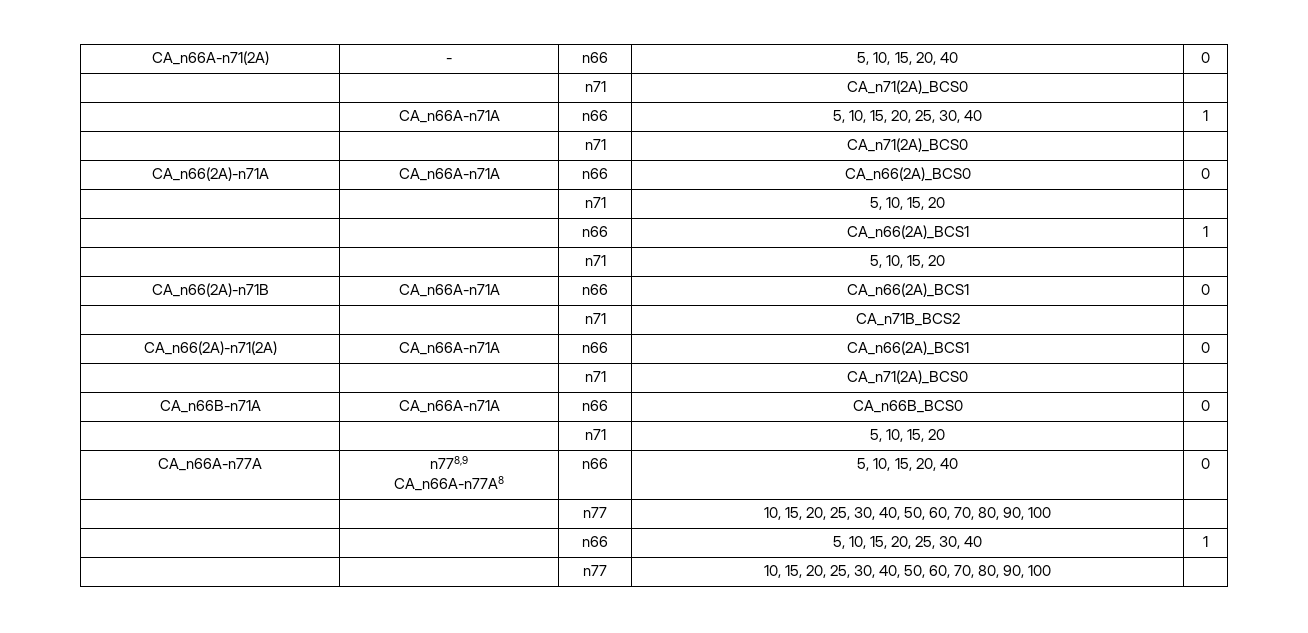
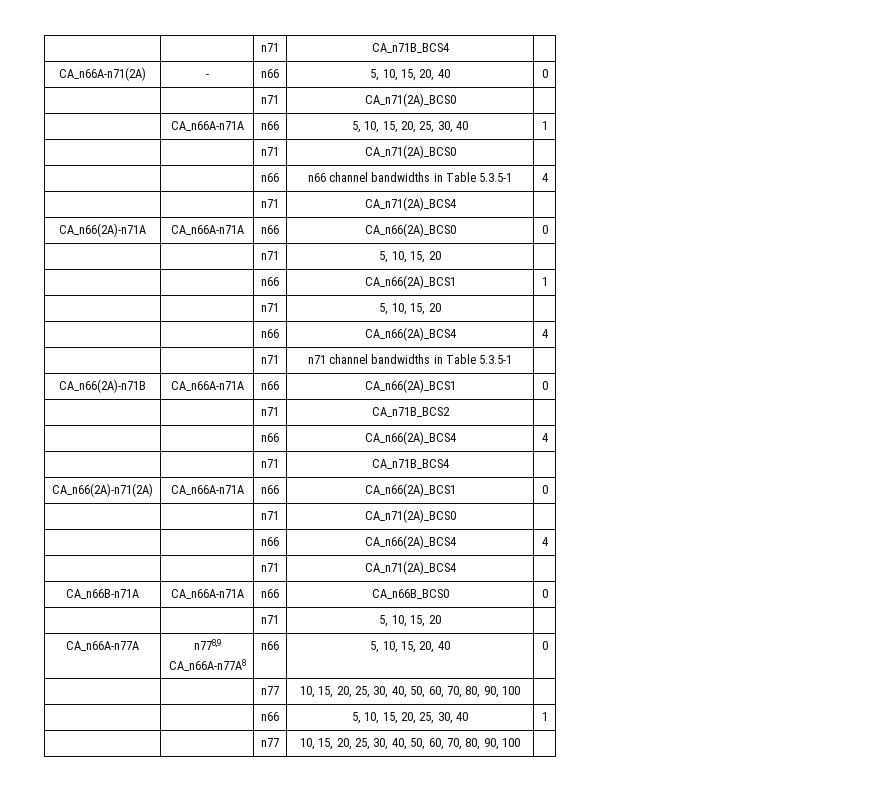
(151, 58) none -> [261,43,279,52] [371,43,449,53] | | n71 | CA_n71B_BCS4 | //
(968, 145) none -> [261,173,279,182] [307,172,513,182] [541,173,548,182] [261,199,279,208] [364,197,456,211] // | | n66 | n66 channel bandwidths in Table 5.3.5-1 | 4 // | | n71 | CA_n71(2A)_BCS4 |
(946, 260) none -> [261,329,279,338] [364,327,456,341] [541,329,548,338] [261,355,279,364] [307,354,513,364] // | | n66 | CA_n66(2A)_BCS4 | 4 // | | n71 | n71 channel bandwidths in Table 5.3.5-1 |
(960, 319) none -> [261,433,279,442] [364,431,456,445] [541,433,548,442] [261,459,279,468] [371,459,449,469] // | | n66 | CA_n66(2A)_BCS4 | 4 // | | n71 | CA_n71B_BCS4 |
(968, 377) none -> [261,537,279,546] [364,535,456,549] [541,537,548,546] [261,563,279,572] [364,561,456,575] // | | n66 | CA_n66(2A)_BCS4 | 4 // | | n71 | CA_n71(2A)_BCS4 |

